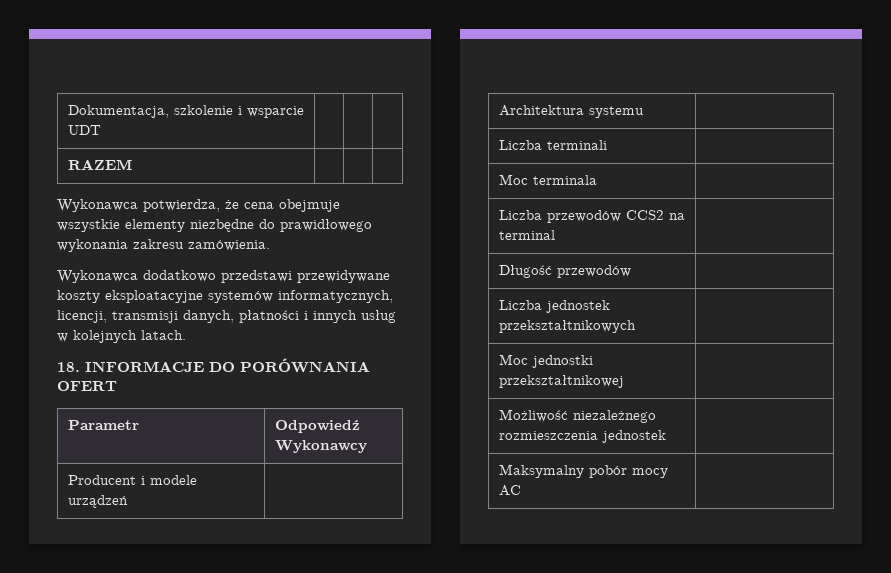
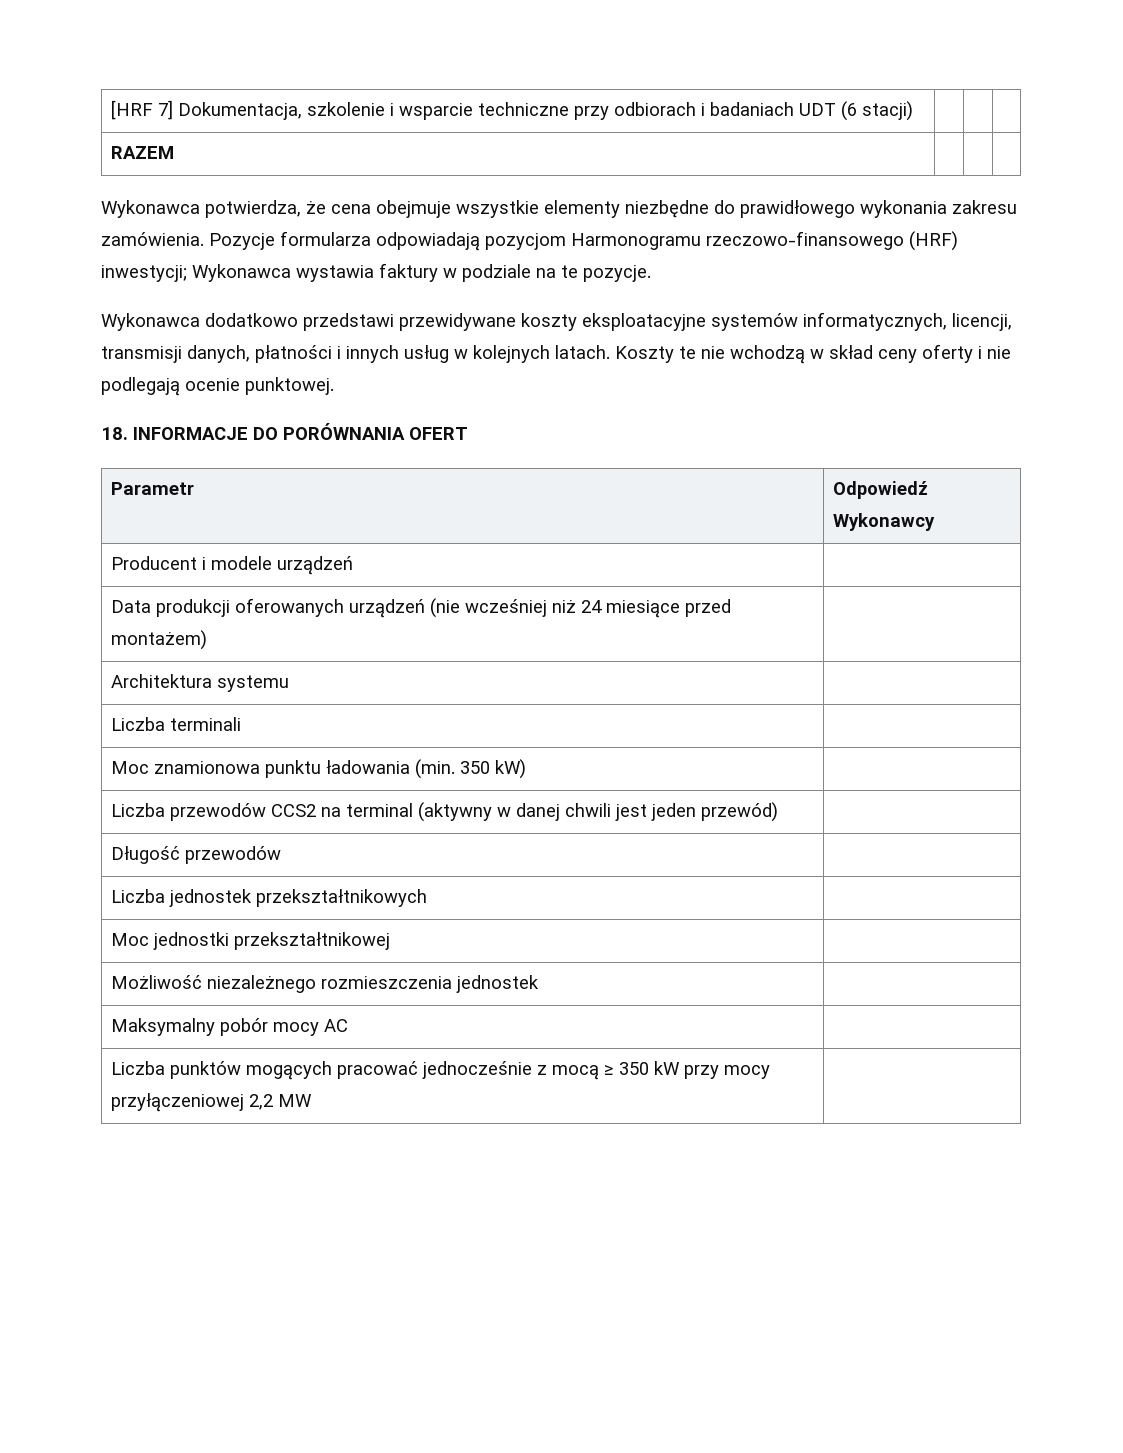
(67, 111) none -> [110,100,173,120] [HRF 7]
(304, 112) none -> [477,102,794,120] techniczne przy odbiorach i badaniach
(101, 130) none -> [840,101,913,121] (6 stacji)
(270, 245) none -> [209,231,958,251] [101,263,651,282] Pozycje formularza odpowiadają pozycjom Harmonogramu rzeczowo-finansowego (HRF) inwestycji; Wykonawca wystawia faktury w podziale na te pozycje.
(186, 335) none -> [615,344,1011,364] [101,377,334,396] Koszty te nie wchodzą w skład ceny oferty i nie podlegają ocenie punktowej.
(128, 501) none -> [110,598,731,618] [110,630,207,650] // Data produkcji oferowanych urządzeń (nie wcześniej niż 24 miesiące przed montażem) |
[532,175,597,185] terminala -> [153,759,526,779] znamionowa punktu ładowania (min. 350 kW)
(555, 235) none -> [417,802,778,822] (aktywny w danej chwili jest jeden przewód)
(521, 490) none -> [110,1061,770,1080] [110,1093,312,1112] // Liczba punktów mogących pracować jednocześnie z mocą ≥ 350 kW przy mocy przyłączeniowej 2,2 MW |

